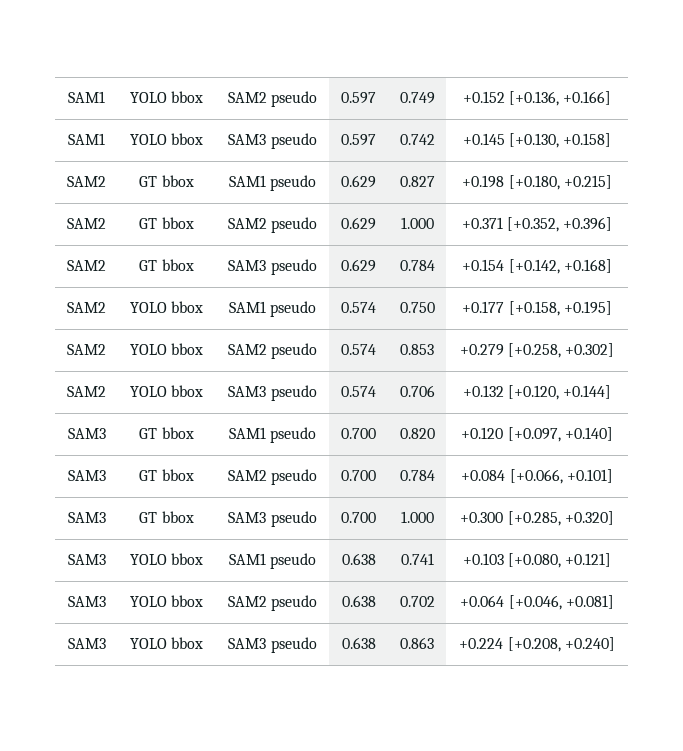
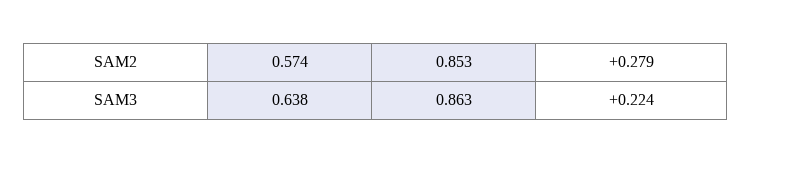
[68,91,105,103] [129,91,204,103] [227,91,318,107] [341,92,376,104] [399,92,435,104] [462,91,612,106] [68,133,105,145] [129,133,204,145] [228,133,317,149] [341,134,376,146] [399,134,435,145] [462,133,612,148] [67,176,106,187] [139,175,194,187] [228,175,317,191] [341,175,376,188] [399,176,435,187] [462,175,612,190] [67,218,106,229] [139,217,194,229] [227,217,318,233] [341,217,376,230] [400,217,434,229] [461,217,613,232] [67,260,106,271] [139,259,194,271] [228,259,317,275] [341,259,376,272] [399,260,435,271] [462,259,612,274] [67,302,106,313] [129,301,204,313] [228,301,317,317] [341,302,376,313] [399,302,435,313] [462,301,612,316] [67,344,106,355] [129,343,204,355] [227,343,318,359] [341,344,376,355] [400,344,434,355] [459,343,615,358] [67,386,106,397] [129,385,204,397] [228,385,317,401] [341,386,376,397] [399,385,435,397] [462,385,612,400] [67,428,106,439] [139,427,194,439] [228,427,317,443] [341,428,376,439] [399,428,435,439] [461,427,613,442] [67,470,106,481] [139,469,194,481] [227,469,318,485] [341,470,376,481] [399,470,435,481] [461,469,613,484] [67,512,106,523] [139,511,194,523] [228,511,317,527] [341,512,376,523] [400,511,434,523] [460,511,614,526] [67,554,106,565] [129,553,204,565] [228,553,317,569] [341,553,376,565] [400,553,434,565] [462,553,612,568] [67,596,106,607] [129,595,204,607] [227,595,318,611] [341,595,376,607] [399,596,435,607] [460,595,614,610] [67,638,106,649] [129,637,204,649] [228,637,317,653] SAM1 | YOLO bbox | SAM2 pseudo | 0.597 | 0.749 | +0.152 [+0.136, +0.166] // SAM1 | YOLO bbox | SAM3 pseudo | 0.597 | 0.742 | +0.145 [+0.130, +0.158] // SAM2 | GT bbox | SAM1 pseudo | 0.629 | 0.827 | +0.198 [+0.180, +0.215] // SAM2 | GT bbox | SAM2 pseudo | 0.629 | 1.000 | +0.371 [+0.352, +0.396] // SAM2 | GT bbox | SAM3 pseudo | 0.629 | 0.784 | +0.154 [+0.142, +0.168] // SAM2 | YOLO bbox | SAM1 pseudo | 0.574 | 0.750 | +0.177 [+0.158, +0.195] // SAM2 | YOLO bbox | SAM2 pseudo | 0.574 | 0.853 | +0.279 [+0.258, +0.302] // SAM2 | YOLO bbox | SAM3 pseudo | 0.574 | 0.706 | +0.132 [+0.120, +0.144] // SAM3 | GT bbox | SAM1 pseudo | 0.700 | 0.820 | +0.120 [+0.097, +0.140] // SAM3 | GT bbox | SAM2 pseudo | 0.700 | 0.784 | +0.084 [+0.066, +0.101] // SAM3 | GT bbox | SAM3 pseudo | 0.700 | 1.000 | +0.300 [+0.285, +0.320] // SAM3 | YOLO bbox | SAM1 pseudo | 0.638 | 0.741 | +0.103 [+0.080, +0.121] // SAM3 | YOLO bbox | SAM2 pseudo | 0.638 | 0.702 | +0.064 [+0.046, +0.081] // SAM3 | YOLO bbox | SAM3 pseudo -> [94,56,137,67] [271,56,308,67] [435,56,472,67] [608,56,654,67] [94,94,137,105] SAM2 | 0.574 | 0.853 | +0.279 // SAM3
[507,637,615,652] [+0.208, +0.240] -> (654, 99) none

